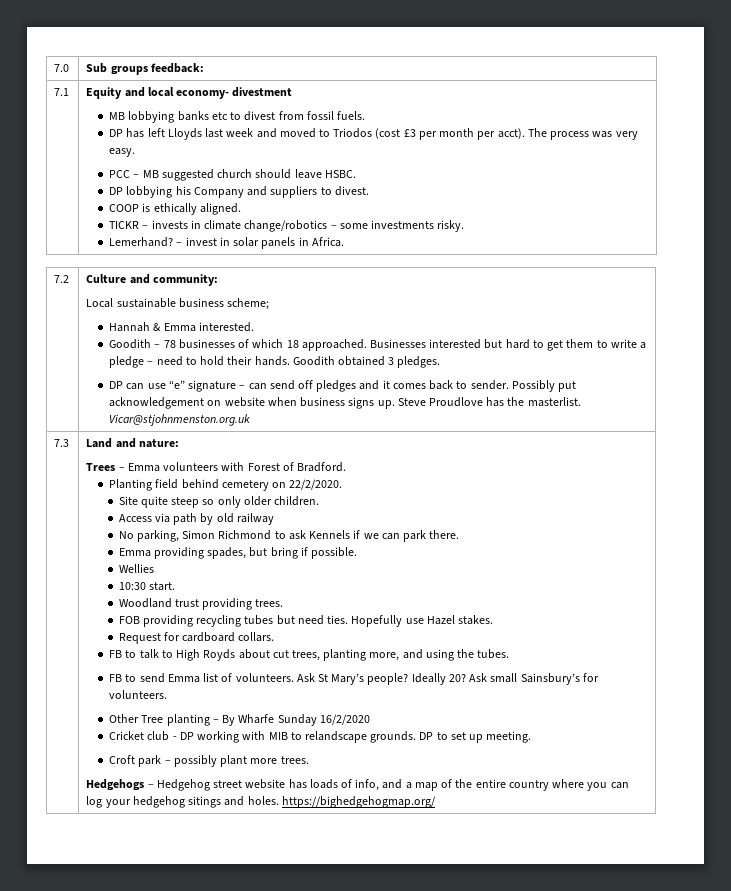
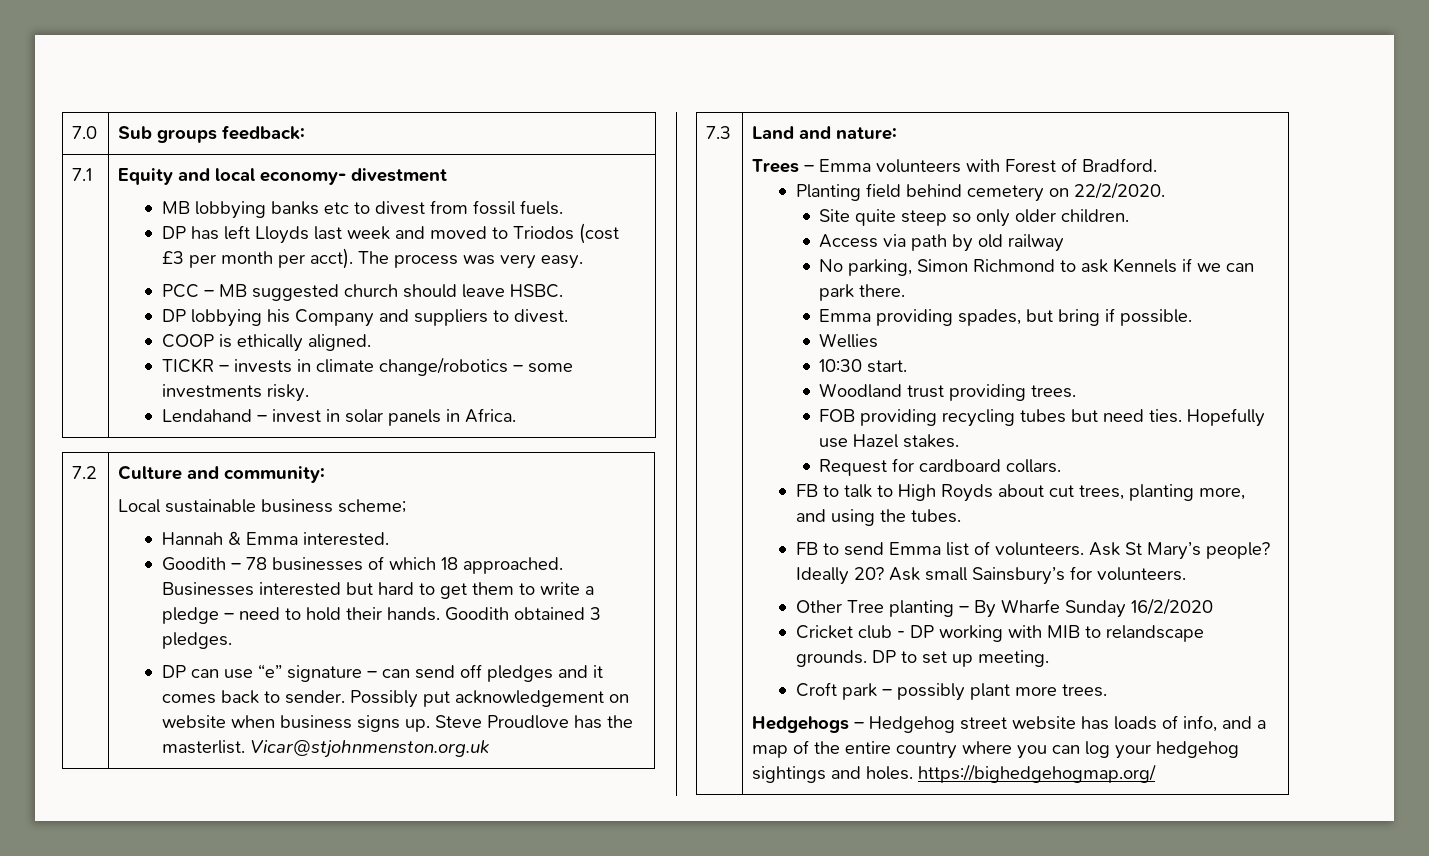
[109,237,174,247] Lemerhand? -> [161,409,252,422] Lendahand
[188,796,222,808] sitings -> [752,766,827,783] sightings

